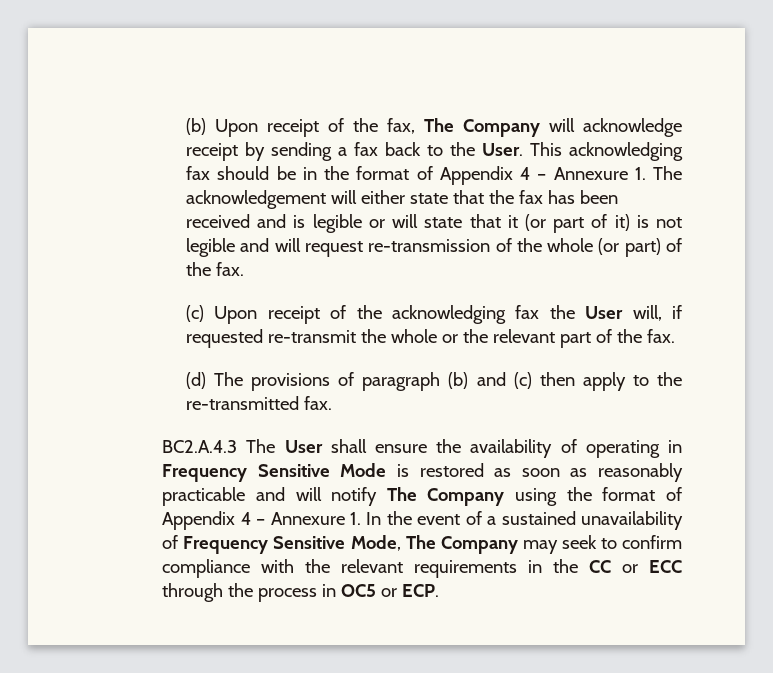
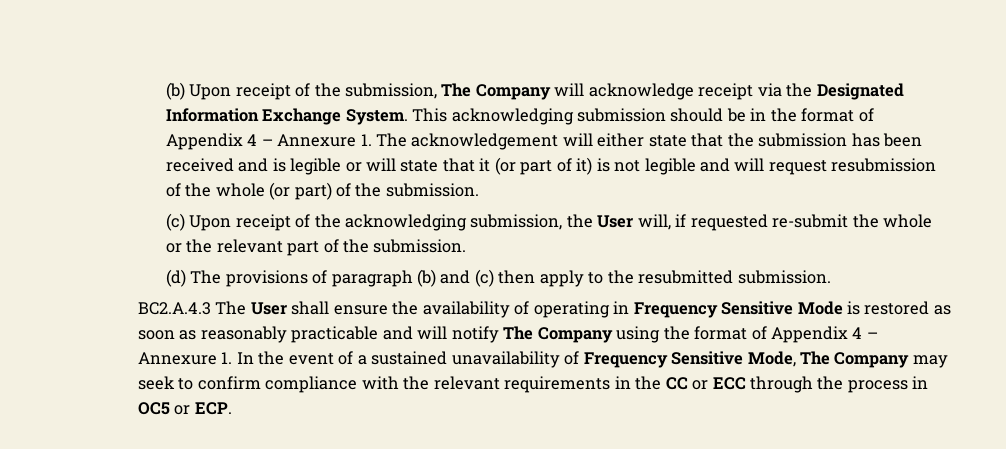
[387,118,416,134] fax, -> [344,83,437,99] submission,
[245,142,524,161] by sending a fax back to the User. -> [757,83,904,100] [165,108,408,125] via the Designated Information Exchange System.
[186,166,211,180] fax -> [576,108,666,122] submission
[519,190,544,204] fax -> [758,133,848,147] submission
[368,239,491,252] re-transmission -> [831,158,937,172] resubmission
[216,262,245,276] fax. -> [385,183,479,197] submission.
[515,305,540,319] fax -> [470,214,563,230] submission,
[268,330,357,343] re-transmit -> [772,214,849,228] re-submit
[647,329,676,343] fax. -> [373,239,467,253] submission.
[186,396,333,410] re-transmitted fax. -> [638,270,831,284] resubmitted submission.

